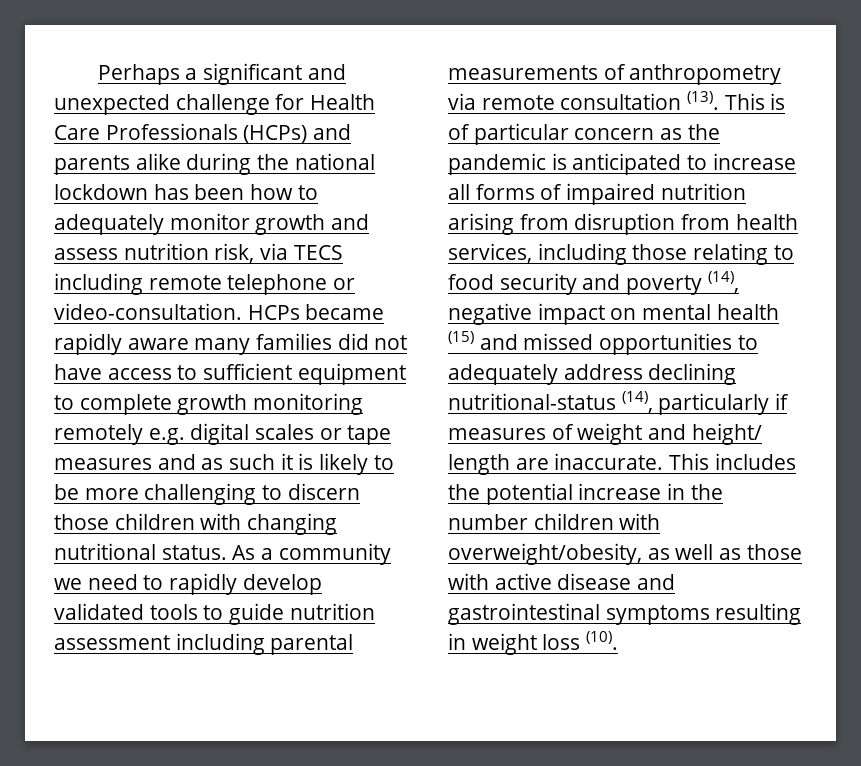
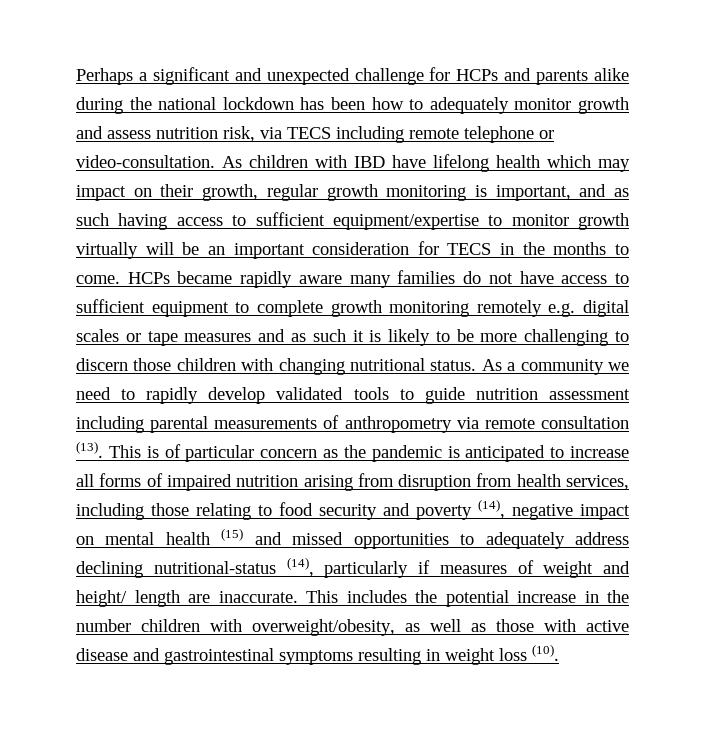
[310,94,376,110] [54,123,308,143] Health Care Professionals (HCPs) -> [456,69,499,81] HCPs
(242, 311) none -> [222,154,630,172] [76,184,629,201] [76,212,629,230] [76,241,629,259] [76,275,120,284] As children with IBD have lifelong health which may impact on their growth, regular growth monitoring is important, and as such having access to sufficient equipment/expertise to monitor growth virtually will be an important consideration for TECS in the months to come.
[337,333,369,350] did -> [463,271,482,284] do

